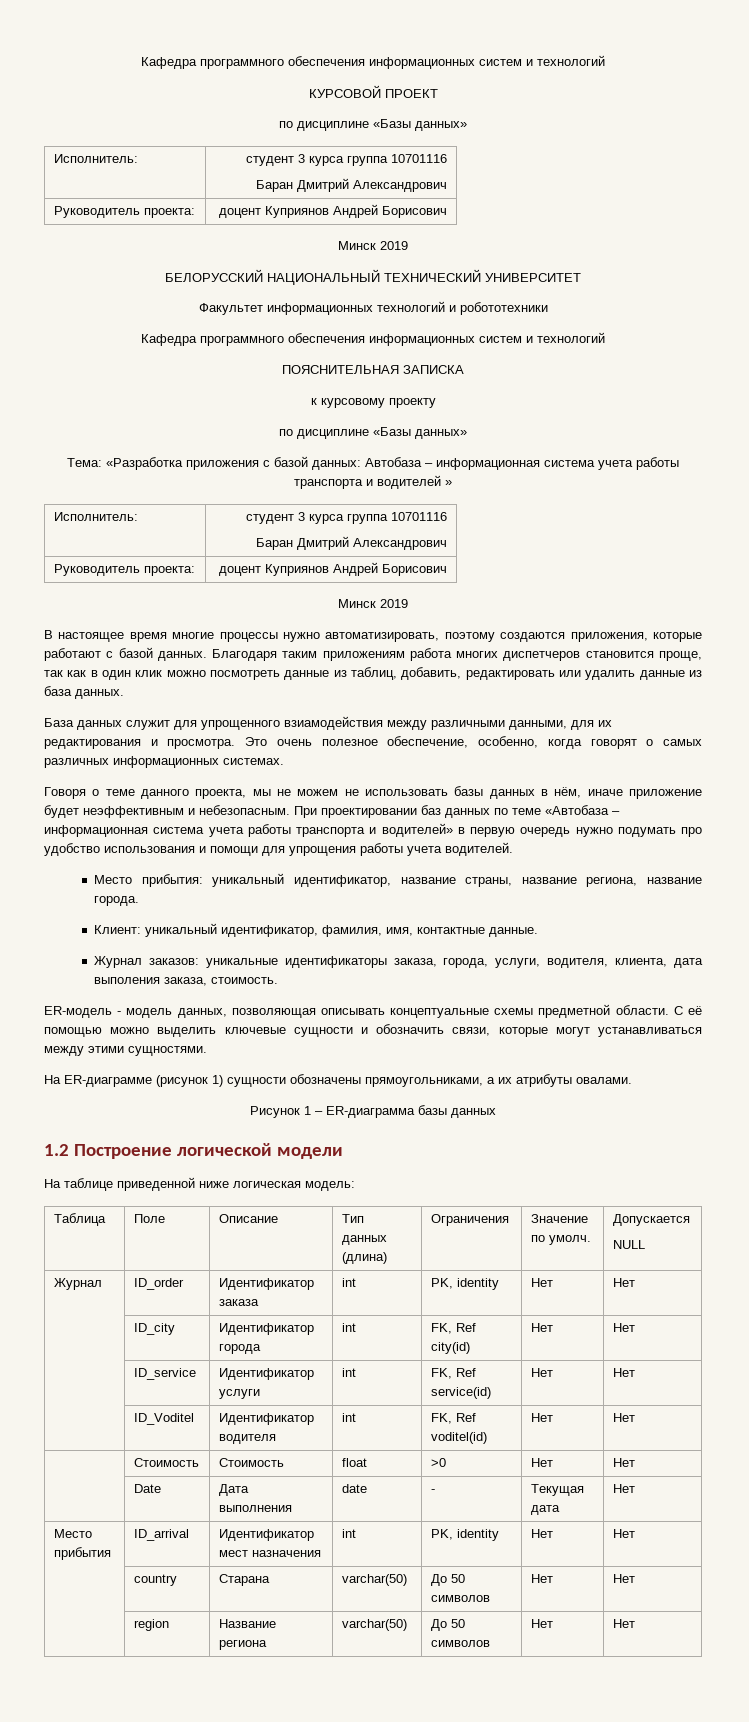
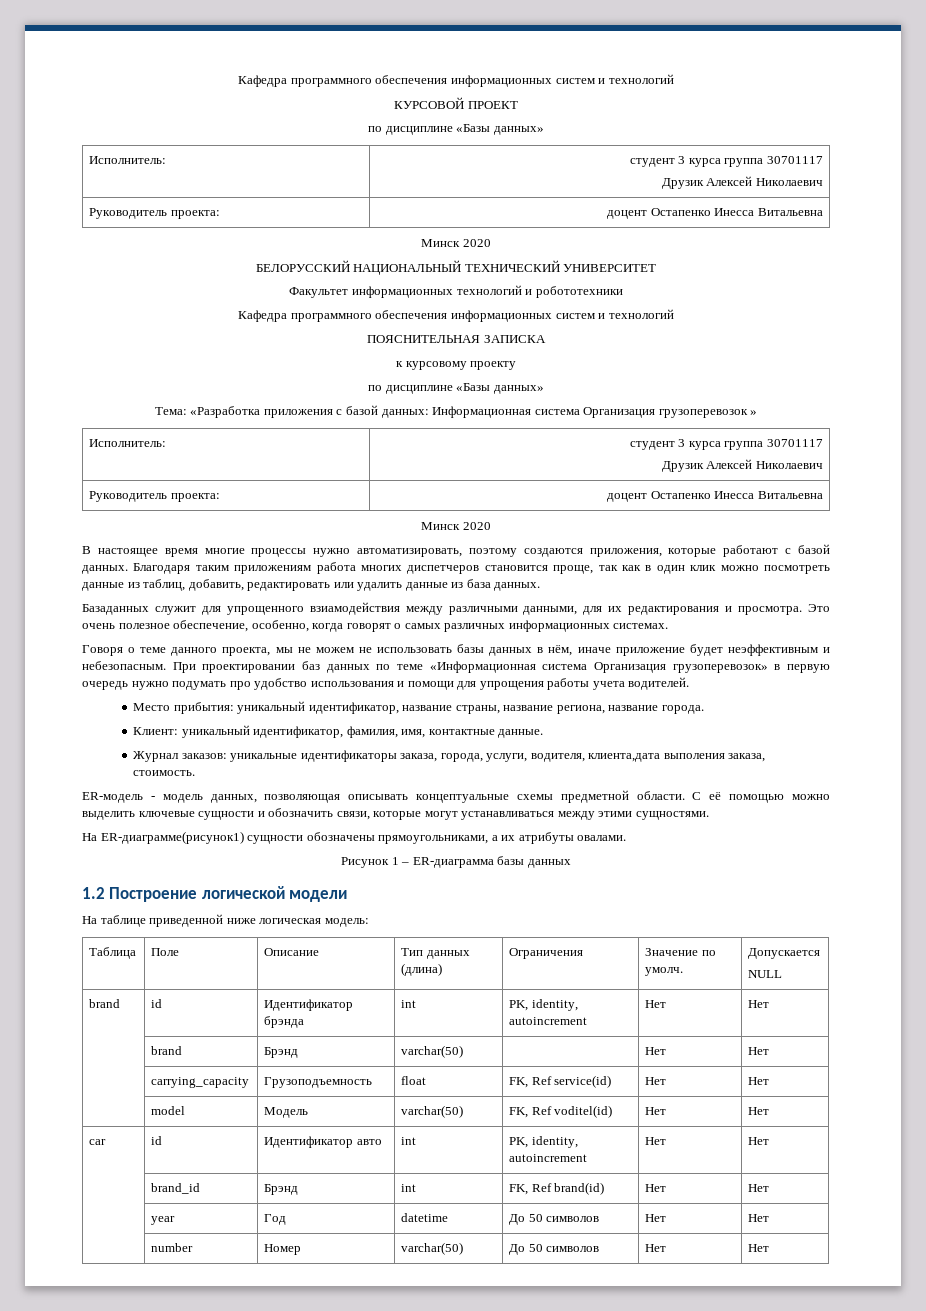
[391,154,448,163] [256,178,448,192] [53,206,195,218] [219,204,448,218] [338,241,408,250] 10701116 // Баран Дмитрий Александрович // Руководитель проекта: | доцент Куприянов Андрей Борисович // Минск 2019 -> [766,156,823,164] [661,176,823,189] [89,208,220,219] [607,208,823,219] [421,239,491,247] 30701117 // Друзик Алексей Николаевич // Руководитель проекта: | доцент Остапенко Инесса Витальевна // Минск 2020
[365,457,679,470] [294,475,441,489] Автобаза – информационная система учета работы транспорта и водителей -> [432,406,748,418] Информационная система Организация грузоперевозок
[391,512,448,521] [256,536,448,550] [53,564,195,576] [219,562,448,576] [338,599,408,608] 10701116 // Баран Дмитрий Александрович // Руководитель проекта: | доцент Куприянов Андрей Борисович // Минск 2019 -> [766,439,823,447] [661,459,823,472] [89,491,220,502] [607,491,823,502] [421,522,491,530] 30701117 // Друзик Алексей Николаевич // Руководитель проекта: | доцент Остапенко Инесса Витальевна // Минск 2020
[44,718,122,730] База данных -> [82,604,149,615] Базаданных
[545,805,620,815] [44,823,453,837] «Автобаза – информационная система учета работы транспорта и водителей» -> [429,661,768,673] «Информационная система Организация грузоперевозок»
[615,958,703,968] клиента, дата -> [588,753,661,762] клиента,дата
[64,1075,223,1087] ER-диаграмме (рисунок 1) -> [100,831,244,844] ER-диаграмме(рисунок1)
[53,1278,102,1290] [133,1278,184,1290] [218,1278,314,1290] [218,1299,259,1306] [341,1278,356,1287] [430,1278,499,1290] [530,1278,553,1287] [612,1278,635,1287] [133,1323,175,1335] [218,1323,314,1335] [218,1344,261,1354] [341,1323,356,1332] [430,1323,476,1334] [430,1342,470,1354] [530,1323,553,1332] [612,1323,635,1332] [133,1368,196,1380] [218,1368,314,1380] [218,1389,260,1399] [341,1368,356,1377] Журнал | ID_order | Идентификатор заказа | int | PK, identity | Нет | Нет // | ID_city | Идентификатор города | int | FK, Ref city(id) | Нет | Нет // | ID_service | Идентификатор услуги | int -> [89,999,121,1008] [151,999,163,1008] [264,999,354,1011] [264,1016,305,1028] [401,1000,417,1008] [509,999,578,1011] [509,1017,588,1025] [645,1000,667,1008] [748,1000,770,1008] [151,1046,183,1055] [264,1047,299,1058] [401,1045,464,1058] [645,1047,667,1055] [748,1047,770,1055] [151,1077,250,1088] [264,1077,373,1088] [401,1076,427,1085] brand | id | Идентификатор брэнда | int | PK, identity, autoincrement | Нет | Нет // | brand | Брэнд | varchar(50) | | Нет | Нет // | carrying_capacity | Грузоподъемность | float
[133,1413,194,1425] [218,1413,314,1425] [218,1434,276,1444] [341,1413,356,1422] ID_Voditel | Идентификатор водителя | int -> [151,1106,186,1115] [264,1107,309,1118] [401,1105,464,1118] model | Модель | varchar(50)
[133,1458,199,1467] [218,1458,284,1467] [341,1458,367,1467] [430,1458,446,1467] [530,1458,553,1467] [612,1458,635,1467] [133,1484,161,1493] [218,1484,249,1496] [218,1505,292,1512] [341,1484,367,1493] [430,1489,435,1493] [530,1484,584,1496] [530,1505,560,1515] [612,1484,635,1493] [53,1529,92,1538] [53,1547,111,1560] [133,1529,189,1541] [218,1529,314,1541] [218,1550,321,1557] [341,1529,356,1538] [430,1529,499,1541] [530,1529,553,1538] [612,1529,635,1538] [133,1574,177,1586] [218,1574,270,1586] [341,1574,407,1586] [430,1574,465,1586] [430,1595,490,1602] [530,1574,553,1583] [612,1574,635,1583] [133,1619,169,1631] [218,1619,276,1628] [218,1640,267,1650] [341,1619,407,1631] [430,1619,465,1631] [430,1640,490,1647] [530,1619,553,1628] [612,1619,635,1628] | Стоимость | Стоимость | float | >0 | Нет | Нет // | Date | Дата выполнения | date | - | Текущая дата | Нет // Место прибытия | ID_arrival | Идентификатор мест назначения | int | PK, identity | Нет | Нет // | country | Старана | varchar(50) | До 50 символов | Нет | Нет // | region | Название региона | varchar(50) | До 50 символов | Нет | Нет -> [89,1139,107,1145] [151,1136,163,1145] [264,1136,382,1148] [401,1137,417,1145] [509,1136,578,1148] [509,1154,588,1162] [645,1137,667,1145] [748,1137,770,1145] [151,1183,201,1194] [264,1184,299,1195] [401,1184,417,1192] [509,1182,605,1195] [645,1184,667,1192] [748,1184,770,1192] [151,1216,176,1225] [264,1214,287,1225] [401,1213,449,1222] [509,1214,600,1225] [645,1214,667,1222] [748,1214,770,1222] [151,1243,194,1252] [264,1244,302,1255] [401,1242,464,1255] [509,1244,600,1255] [645,1244,667,1252] [748,1244,770,1252] car | id | Идентификатор авто | int | PK, identity, autoincrement | Нет | Нет // | brand_id | Брэнд | int | FK, Ref brand(id) | Нет | Нет // | year | Год | datetime | До 50 символов | Нет | Нет // | number | Номер | varchar(50) | До 50 символов | Нет | Нет

